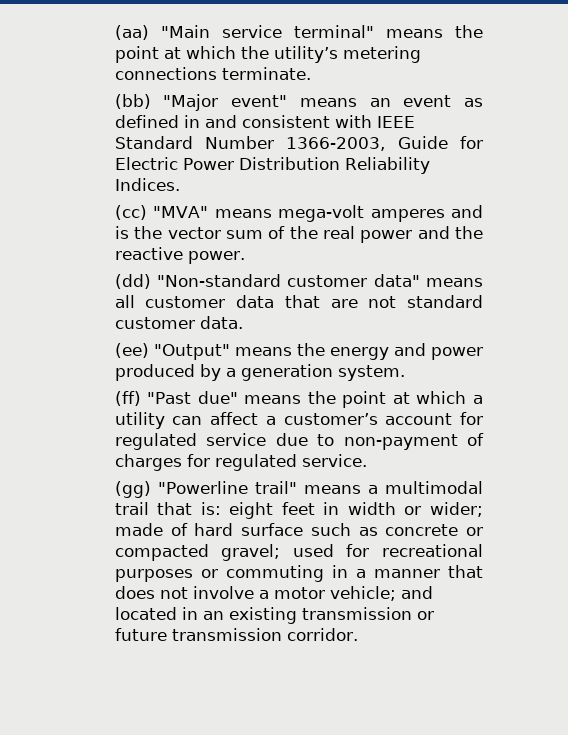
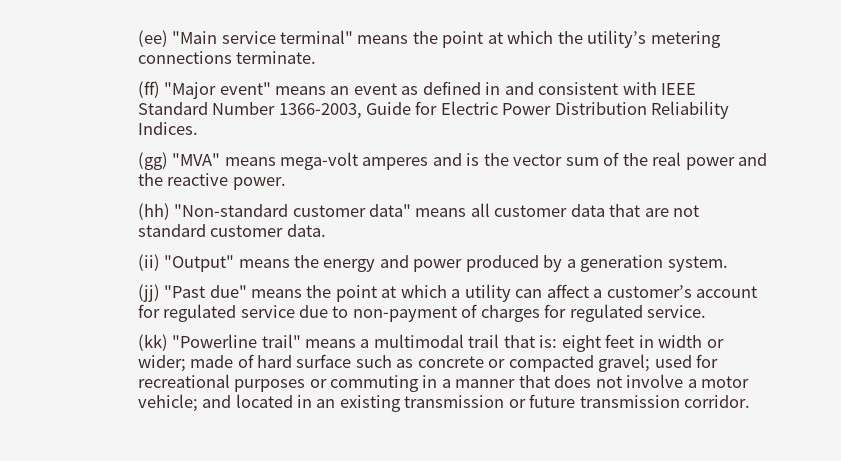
[114,25,149,40] (aa) -> [137,30,168,47] (ee)
[114,94,151,109] (bb) -> [137,81,160,98] (ff)
[114,205,147,220] (cc) -> [137,152,168,170] (gg)
[114,274,151,289] (dd) -> [137,203,170,220] (hh)
[114,343,149,358] (ee) -> [137,254,160,271] (ii)
[114,391,141,406] (ff) -> [137,284,160,302] (jj)
[114,481,151,498] (gg) -> [137,334,168,351] (kk)

